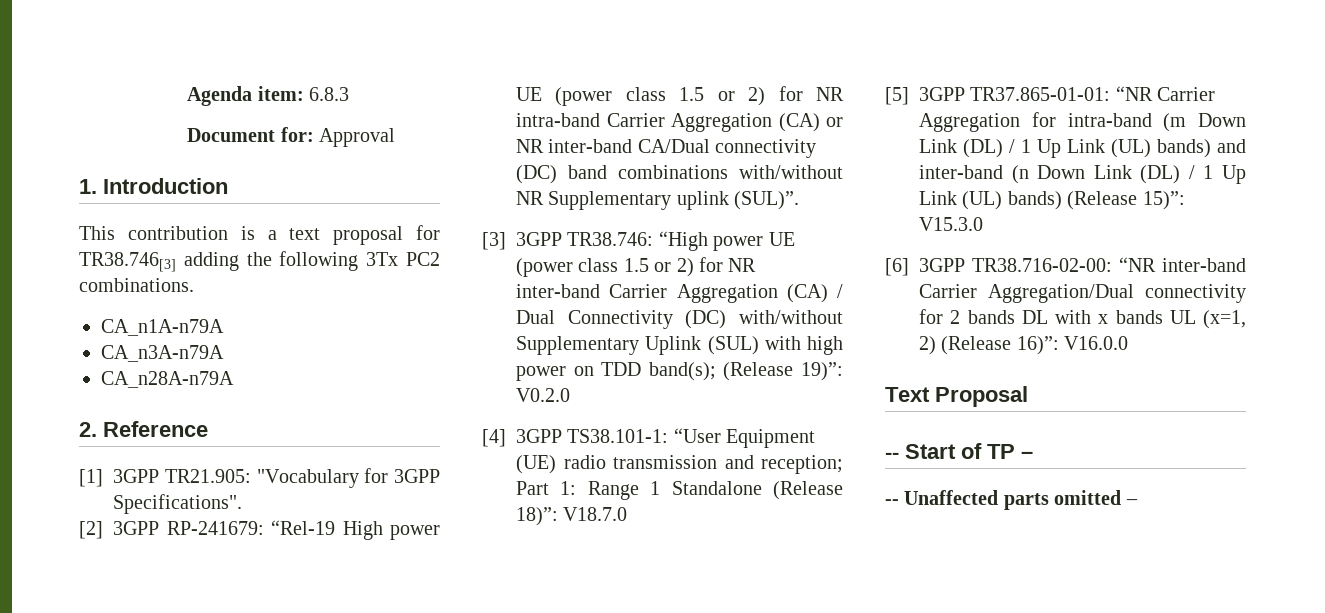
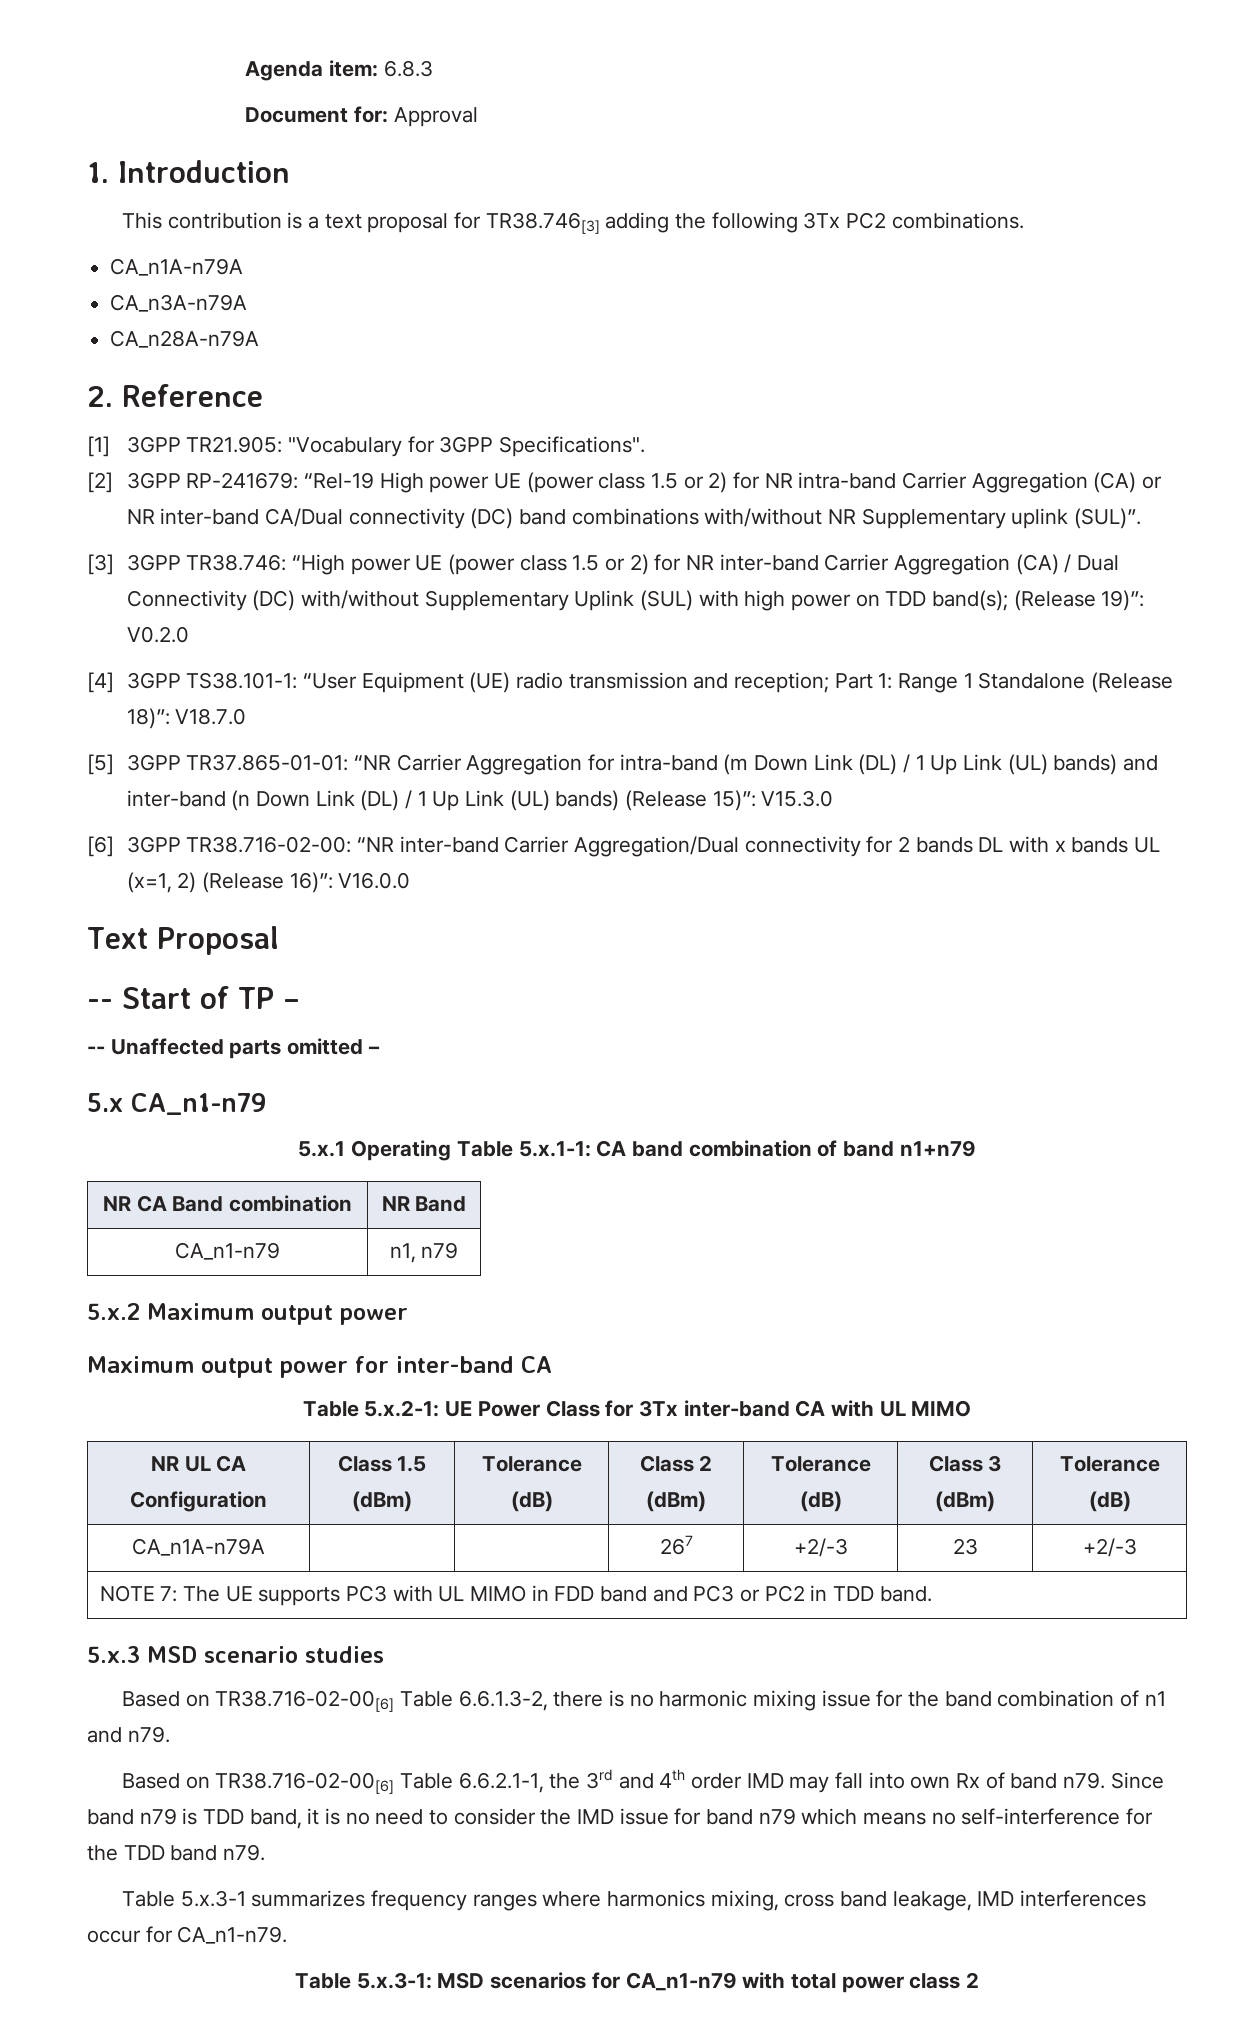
(1138, 502) none -> [87,1093,266,1115] [298,1140,976,1161] [102,1195,353,1212] [381,1196,467,1212] [175,1242,280,1260] [389,1242,459,1263] [87,1303,408,1325] [87,1356,552,1378] [302,1400,972,1417] [150,1455,247,1472] [130,1491,267,1512] [337,1455,427,1472] [352,1491,412,1512] [481,1456,582,1472] [510,1491,553,1512] [639,1455,713,1472] [646,1491,706,1512] [770,1456,871,1472] [799,1491,842,1512] [928,1455,1002,1472] [935,1491,995,1512] [1059,1456,1160,1472] [1088,1491,1131,1512] [132,1538,265,1556] [659,1535,693,1555] [793,1538,848,1557] [952,1538,978,1555] [1082,1538,1137,1557] [99,1585,932,1606] [87,1646,384,1663] [121,1690,1166,1712] [87,1726,170,1743] [121,1769,1164,1794] [87,1808,1154,1829] [87,1844,266,1861] [121,1890,1147,1911] [87,1926,288,1944] [295,1972,979,1993] // 5.x CA_n1-n79 // 5.x.1 Operating Table 5.x.1-1: CA band combination of band n1+n79 // NR CA Band combination | NR Band // CA_n1-n79 | n1, n79 // 5.x.2 Maximum output power // Maximum output power for inter-band CA // Table 5.x.2-1: UE Power Class for 3Tx inter-band CA with UL MIMO // NR UL CA Configuration | Class 1.5 (dBm) | Tolerance (dB) | Class 2 (dBm) | Tolerance (dB) | Class 3 (dBm) | Tolerance (dB) // CA_n1A-n79A | | | 267 | +2/-3 | 23 | +2/-3 // NOTE 7: The UE supports PC3 with UL MIMO in FDD band and PC3 or PC2 in TDD band. // 5.x.3 MSD scenario studies // Based on TR38.716-02-00[6] Table 6.6.1.3-2, there is no harmonic mixing issue for the band combination of n1 and n79. // Based on TR38.716-02-00[6] Table 6.6.2.1-1, the 3rd and 4th order IMD may fall into own Rx of band n79. Since band n79 is TDD band, it is no need to consider the IMD issue for band n79 which means no self-interference for the TDD band n79. // Table 5.x.3-1 summarizes frequency ranges where harmonics mixing, cross band leakage, IMD interferences occur for CA_n1-n79. // Table 5.x.3-1: MSD scenarios for CA_n1-n79 with total power class 2

